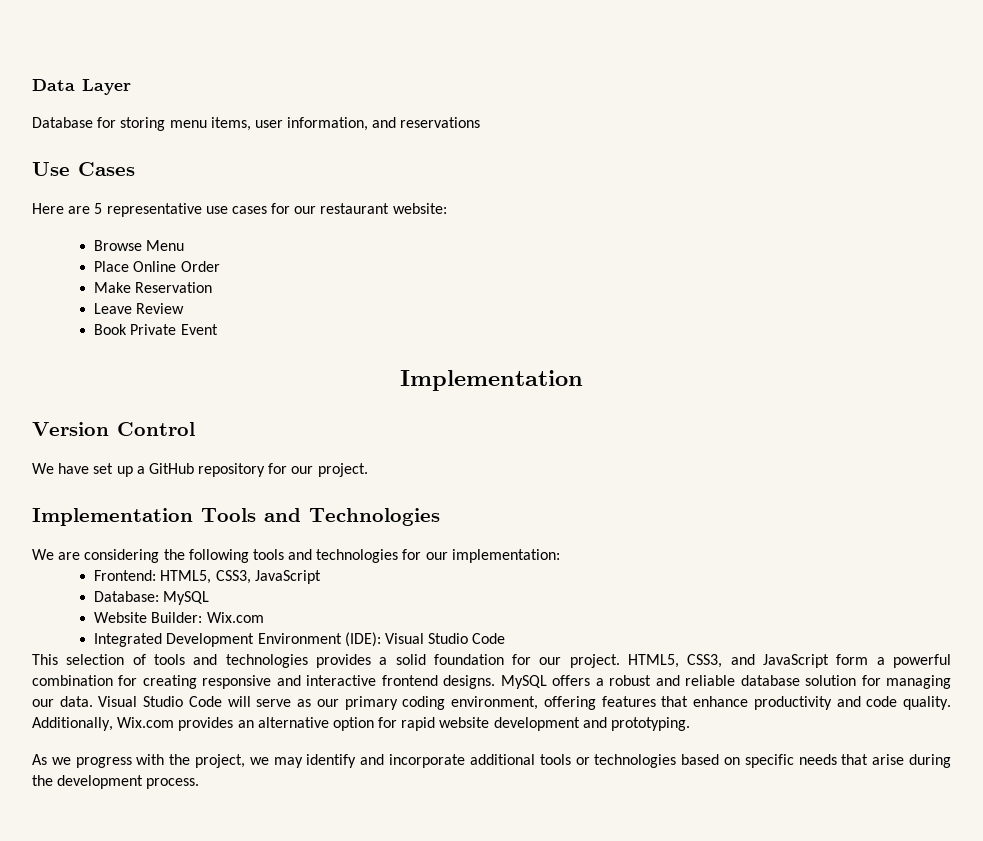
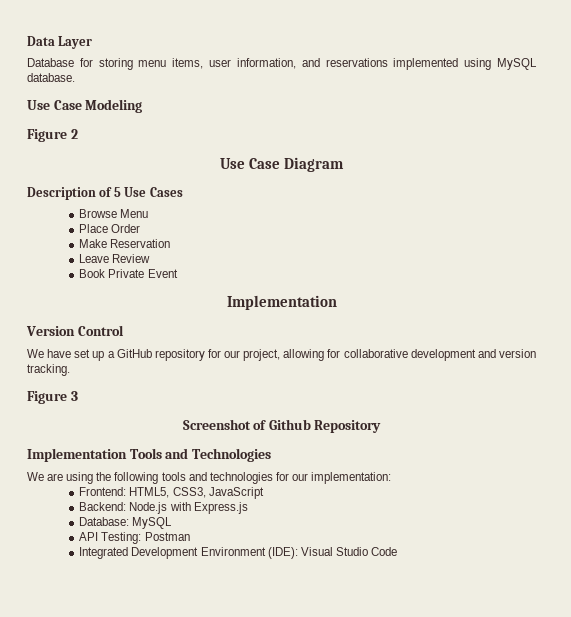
[32,162,135,176] [32,203,447,217] // Use Cases // Here are 5 representative use cases for our restaurant website: -> [393,58,537,70] [27,73,75,82] [27,99,143,113] [27,129,78,142] [220,157,344,172] [27,187,183,200] implemented using MySQL database. // Use Case Modeling // Figure 2 // Use Case Diagram // Description of 5 Use Cases
[133,261,177,272] Online -> (109, 228) none
[317,463,368,477] project. -> [243,349,536,361] [27,364,70,376] [27,391,78,404] [182,419,382,433] project, allowing for collaborative development and version tracking. // Figure 3 // Screenshot of Github Repository
[84,549,160,563] considering -> [66,472,94,484] using
(321, 577) none -> [79,502,248,514] // Backend: Node.js with Express.js
[94,612,264,623] Website Builder: Wix.com -> [79,532,190,544] API Testing: Postman
[32,654,951,668] [32,675,952,689] [32,696,951,710] [32,717,691,731] [32,754,952,768] [32,775,200,789] // This selection of tools and technologies provides a solid foundation for our project. HTML5, CSS3, and JavaScript form a powerful combination for creating responsive and interactive frontend designs. MySQL offers a robust and reliable database solution for managing our data. Visual Studio Code will serve as our primary coding environment, offering features that enhance productivity and code quality. Additionally, Wix.com provides an alternative option for rapid website development and prototyping. // As we progress with the project, we may identify and incorporate additional tools or technologies based on specific needs that arise during the development process. -> (397, 551) none

